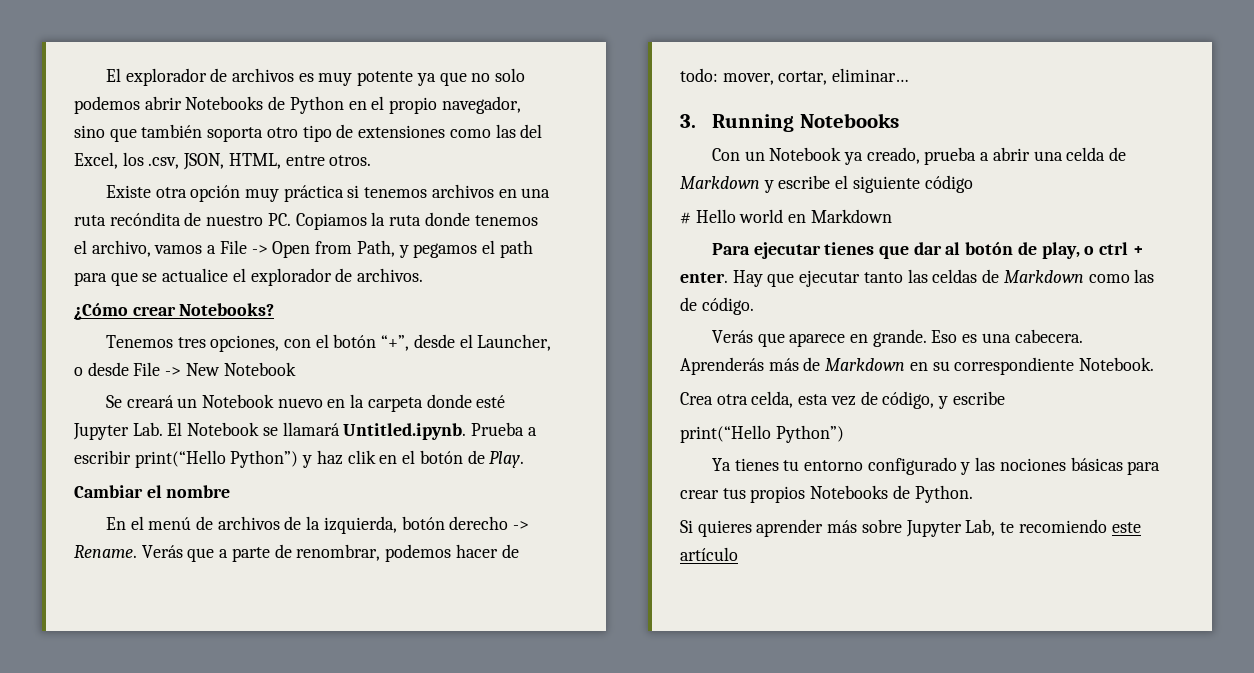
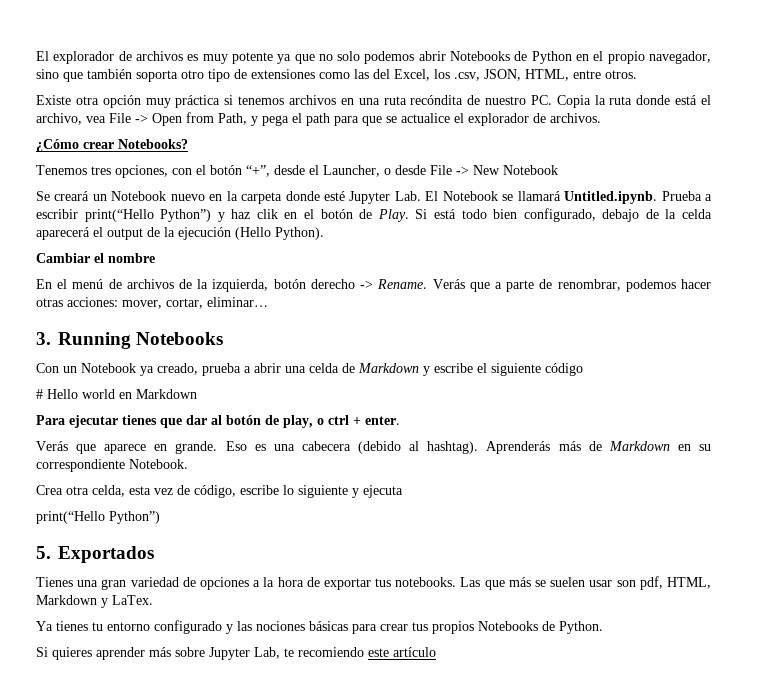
[295,213,367,230] Copiamos -> [556,95,591,108] Copia
[474,215,538,226] tenemos -> [675,95,698,105] está
[154,245,217,254] vamos a -> [86,116,106,123] vea
[413,243,478,258] pegamos -> [262,115,289,126] pega
(525, 459) none -> [415,208,712,222] [36,227,324,240] Si está todo bien configurado, debajo de la celda aparecerá el output de la ejecución (Hello Python).
[501,544,519,558] [680,68,718,82] de todo: -> [36,297,118,307] otras acciones:
[732,269,1155,287] [680,297,754,315] Hay que ejecutar tanto las celdas de Markdown como las de código. -> (400, 420) none
[1014,329,1083,343] cabecera. -> [301,441,479,454] cabecera (debido al hashtag).
[938,391,1005,409] [680,425,844,443] y escribe // print(“Hello Python”) -> [240,485,403,498] [36,511,160,524] [36,546,154,563] [36,576,711,590] [36,595,153,608] escribe lo siguiente y ejecuta // print(“Hello Python”) // 5. Exportados // Tienes una gran variedad de opciones a la hora de exportar tus notebooks. Las que más se suelen usar son pdf, HTML, Markdown y LaTex.

